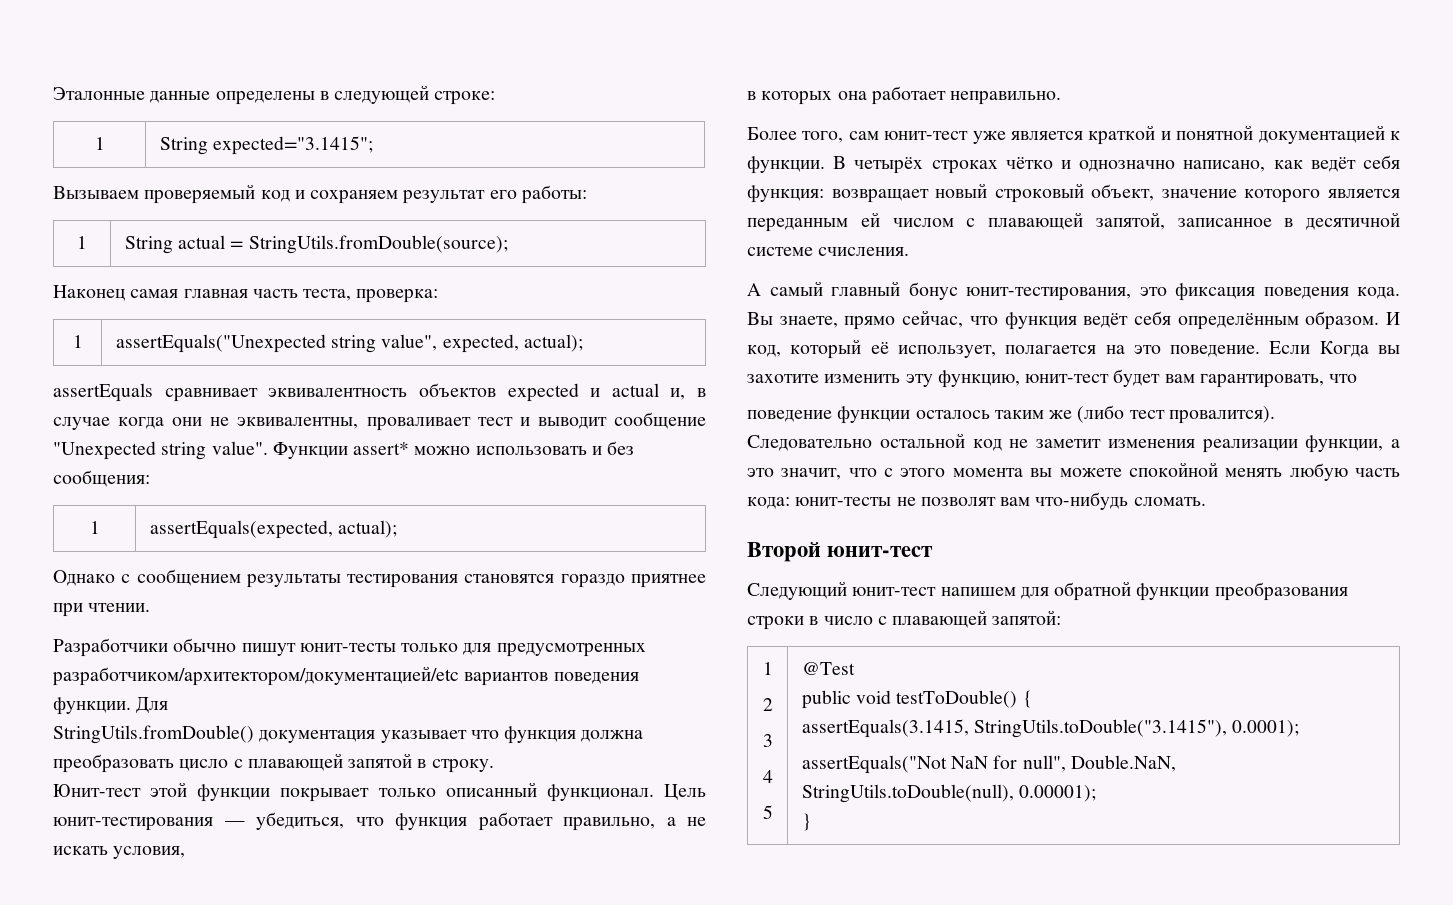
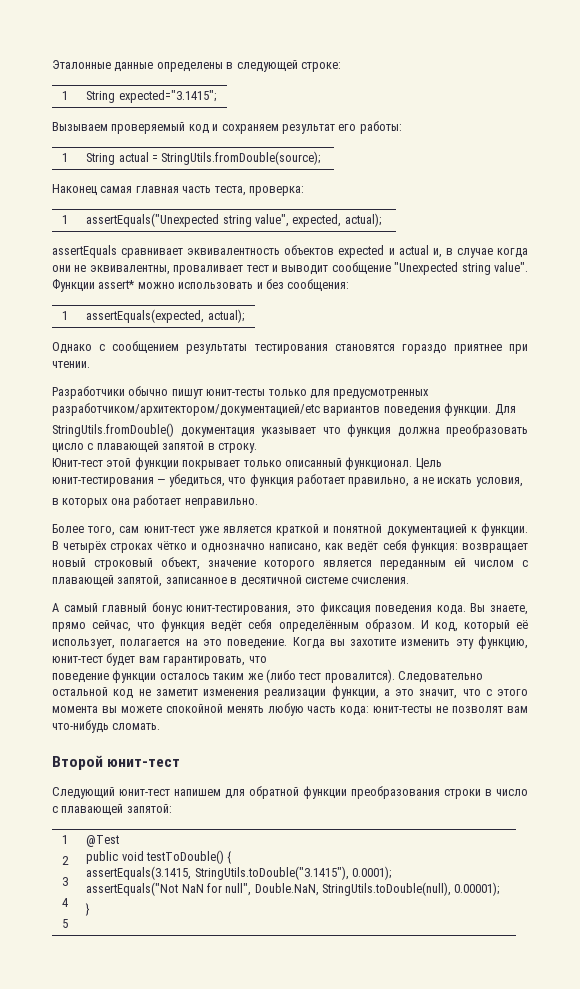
[1269,341,1311,354] Если -> (288, 644) none

